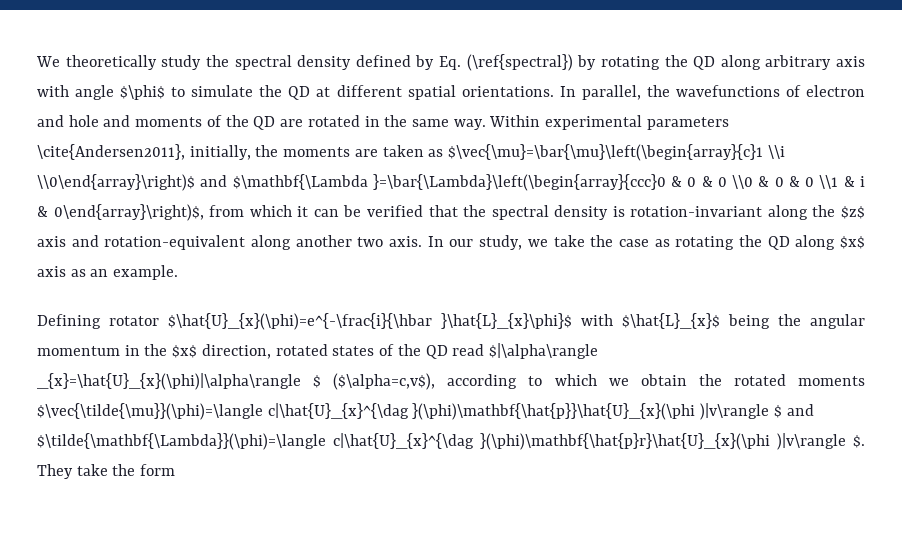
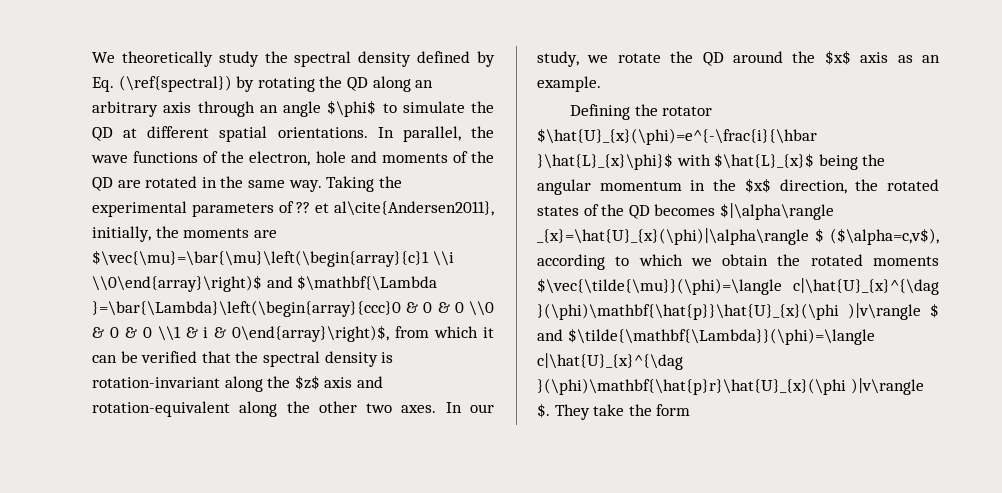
(761, 62) none -> [415,80,434,88] an
[37,85,69,97] with -> [197,101,278,117] through an
[675,85,865,97] [37,115,64,127] wavefunctions of electron and -> [91,151,311,166] wave functions of the electron,
[489,115,729,130] [37,144,185,160] Within experimental parameters \cite{Andersen2011}, -> [326,176,402,192] [92,201,495,217] Taking the experimental parameters of ?? et al\cite{Andersen2011},
[382,145,444,157] taken as -> (277, 234) none
[295,235,836,250] another two axis. In our study, we take the case as rotating the QD along -> [286,401,494,413] [537,51,816,67] the other two axes. In our study, we rotate the QD around the
(101, 321) none -> [634,104,658,116] the
(271, 351) none -> [855,179,879,191] the
[452,344,485,356] read -> [654,204,716,216] becomes

